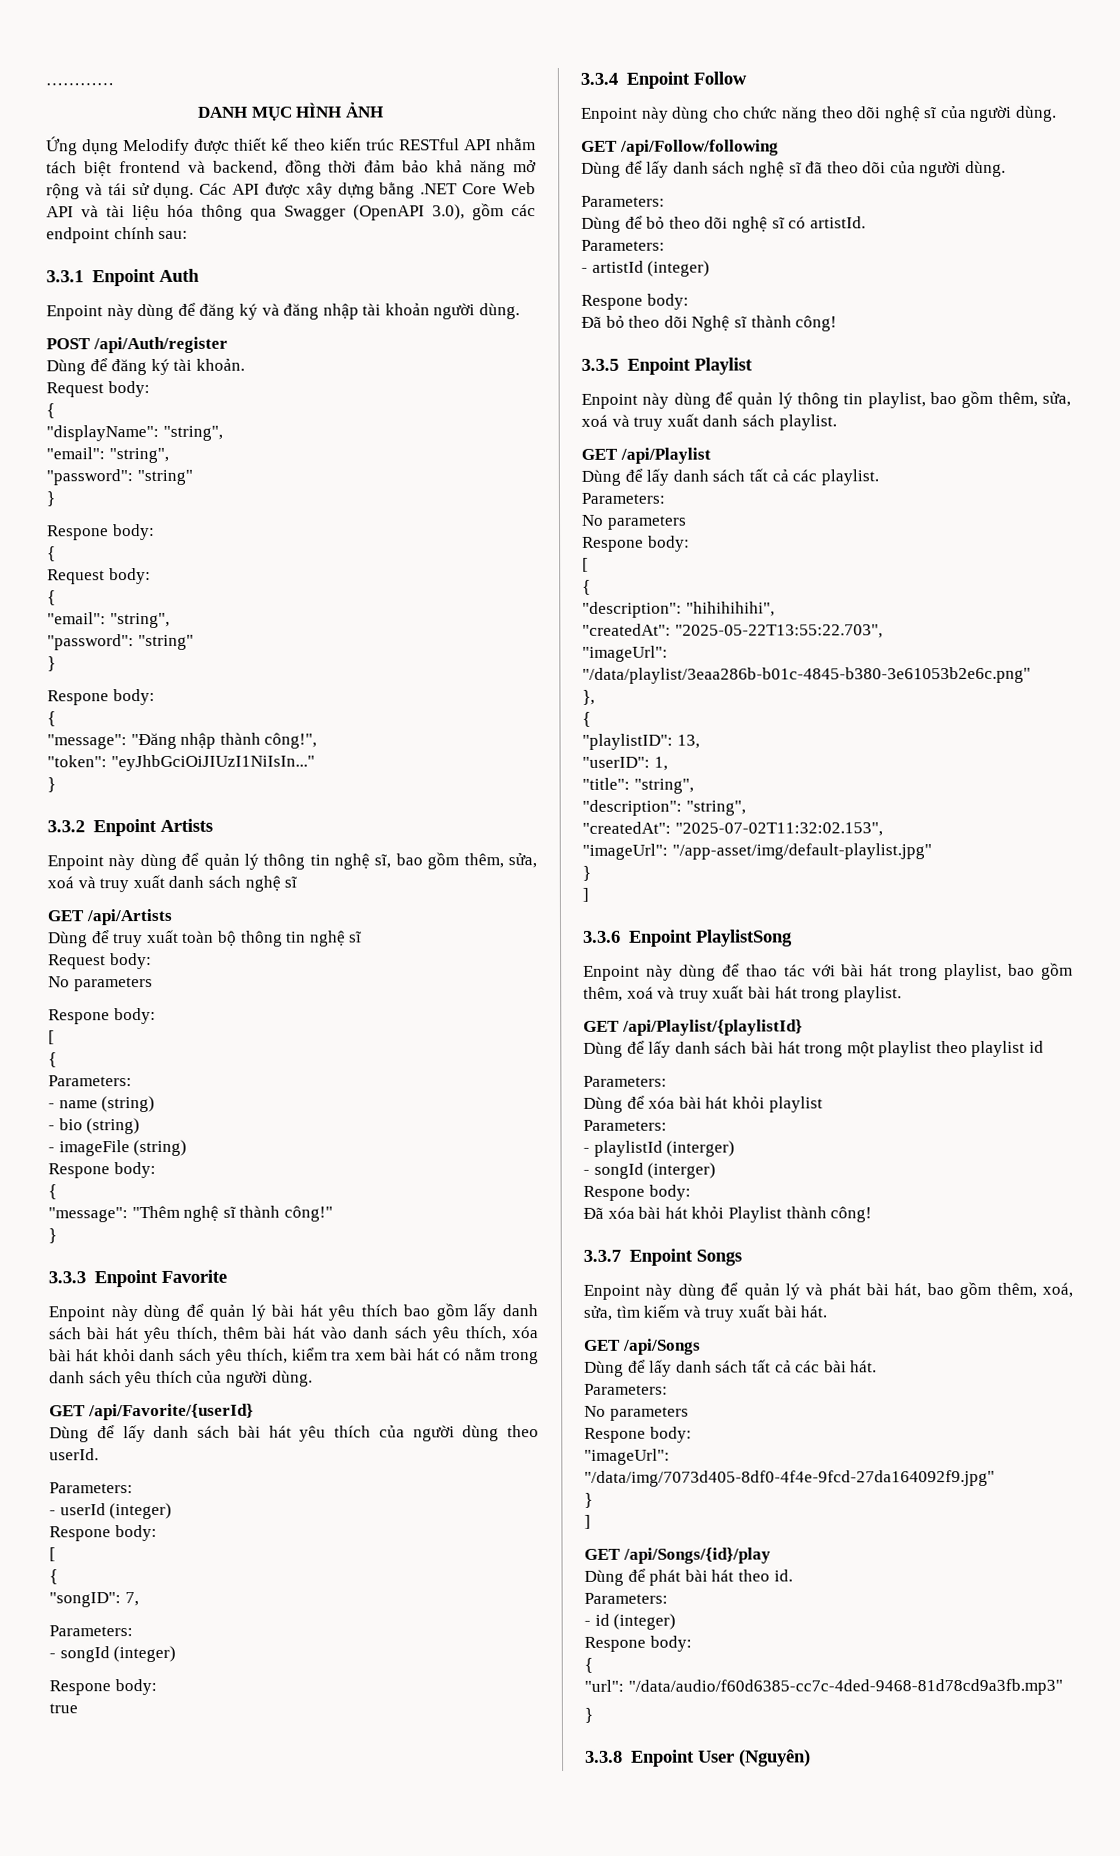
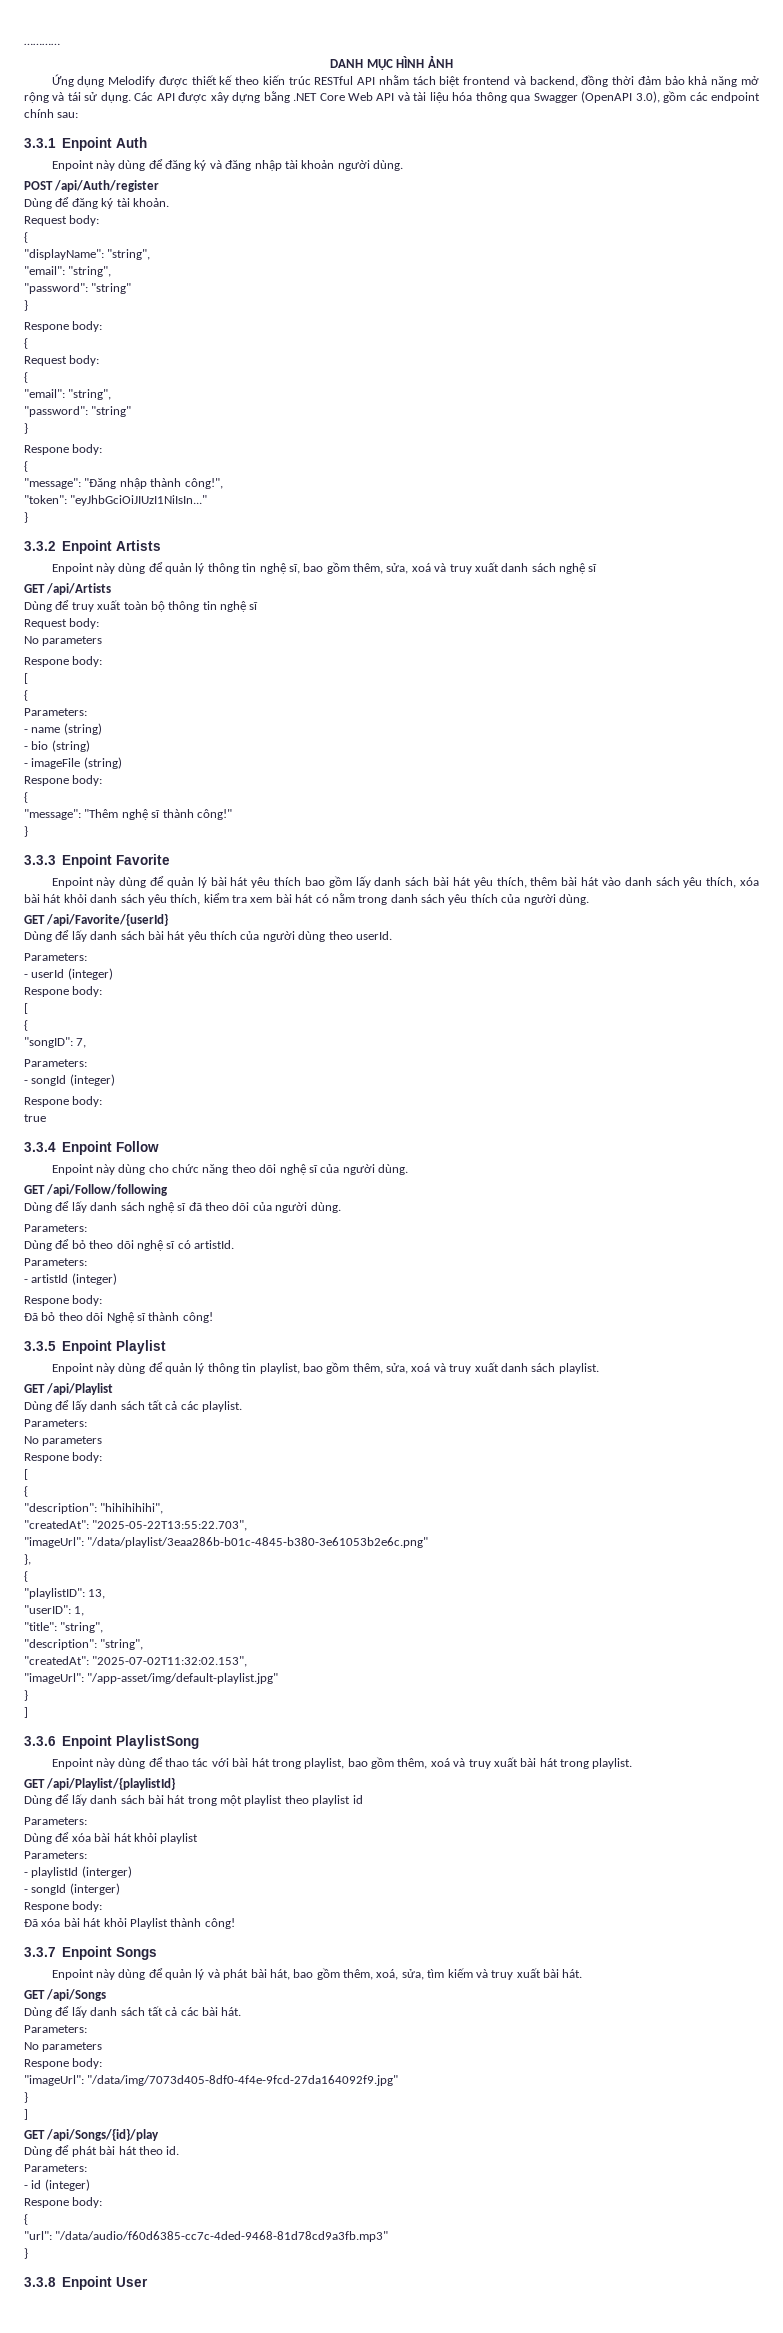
[738,1749,811,1767] (Nguyên) -> (149, 2282) none

